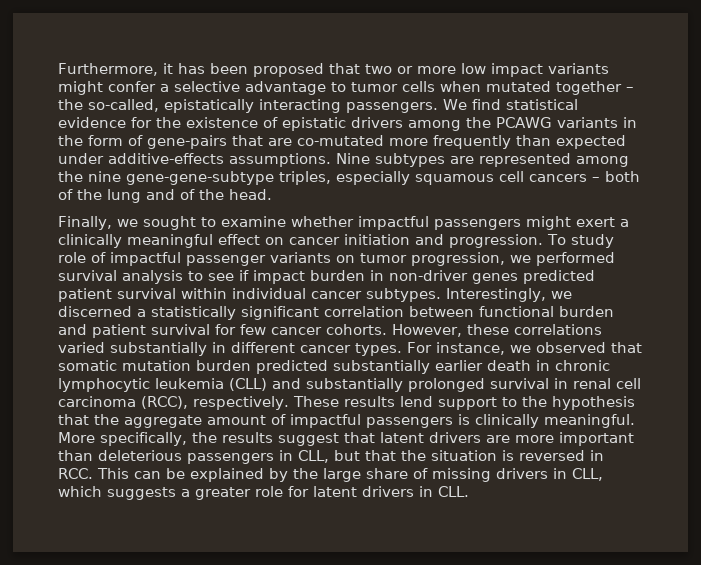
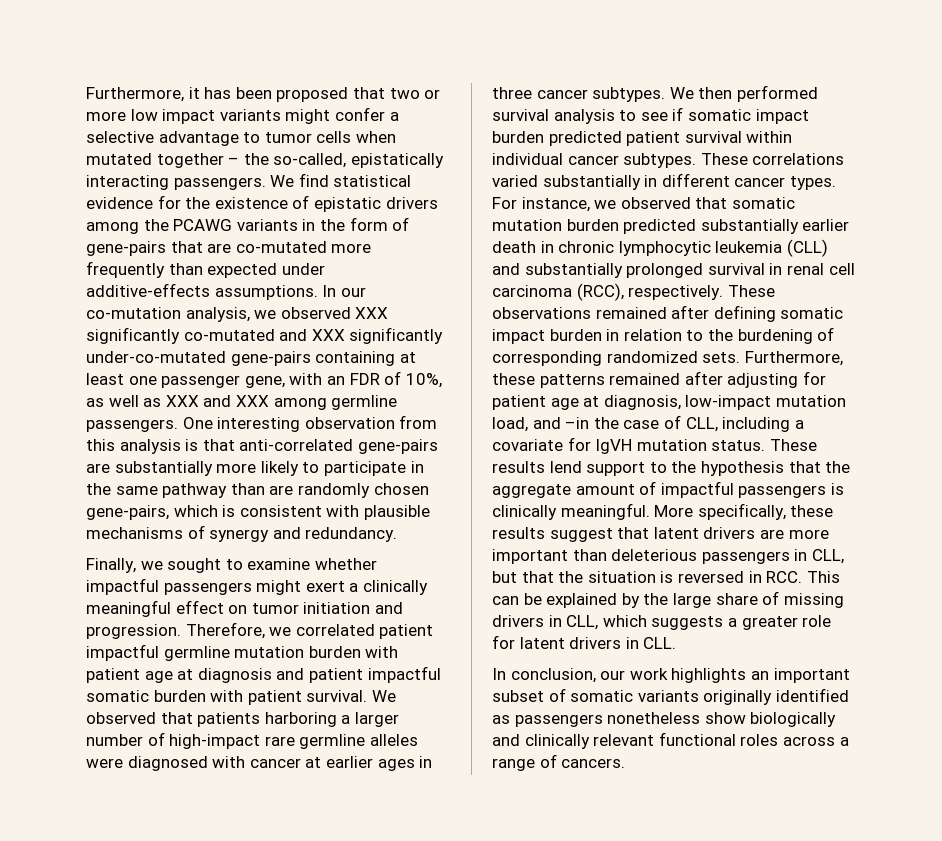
[336,153,629,167] [58,171,640,185] [58,189,272,203] Nine subtypes are represented among the nine gene-gene-subtype triples, especially squamous cell cancers – both of the lung and of the head. -> [322,285,366,297] [86,307,389,322] [86,327,444,344] [86,351,416,366] [86,371,442,388] [86,395,398,410] [86,415,438,432] [86,439,438,454] [86,461,424,476] [86,483,429,498] [86,505,430,520] [86,525,398,542] In our co-mutation analysis, we observed XXX significantly co-mutated and XXX significantly under-co-mutated gene-pairs containing at least one passenger gene, with an FDR of 10%, as well as XXX and XXX among germline passengers. One interesting observation from this analysis is that anti-correlated gene-pairs are substantially more likely to participate in the same pathway than are randomly chosen gene-pairs, which is consistent with plausible mechanisms of synergy and redundancy.
[289,237,340,245] cancer -> [251,603,299,614] tumor
[547,234,614,248] [58,252,531,266] To study role of impactful passenger variants on tumor progression, we -> [185,622,434,639] [86,644,399,661] [86,666,441,683] [86,690,396,705] [86,712,399,727] [86,732,418,749] [86,756,433,771] [492,87,733,102] Therefore, we correlated patient impactful germline mutation burden with patient age at diagnosis and patient impactful somatic burden with patient survival. We observed that patients harboring a larger number of high-impact rare germline alleles were diagnosed with cancer at earlier ages in three cancer subtypes. We then
[253,270,518,284] impact burden in non-driver genes -> [687,109,809,124] [492,131,544,143] somatic impact burden
[446,288,572,302] [58,306,614,320] [58,324,509,338] Interestingly, we discerned a statistically significant correlation between functional burden and patient survival for few cancer cohorts. However, these -> [700,153,748,165] These
(339, 401) none -> [492,305,844,322] [492,327,835,344] [492,351,843,366] [492,371,826,388] [492,395,846,410] [492,415,804,432] [492,437,817,454] observations remained after defining somatic impact burden in relation to the burdening of corresponding randomized sets. Furthermore, these patterns remained after adjusting for patient age at diagnosis, low-impact mutation load, and –in the case of CLL, including a covariate for IgVH mutation status. These
[192,432,217,443] the -> [790,505,834,517] these
(469, 491) none -> [492,668,850,683] [492,688,849,705] [492,712,837,727] [492,732,849,749] [492,754,626,771] // In conclusion, our work highlights an important subset of somatic variants originally identified as passengers nonetheless show biologically and clinically relevant functional roles across a range of cancers.

